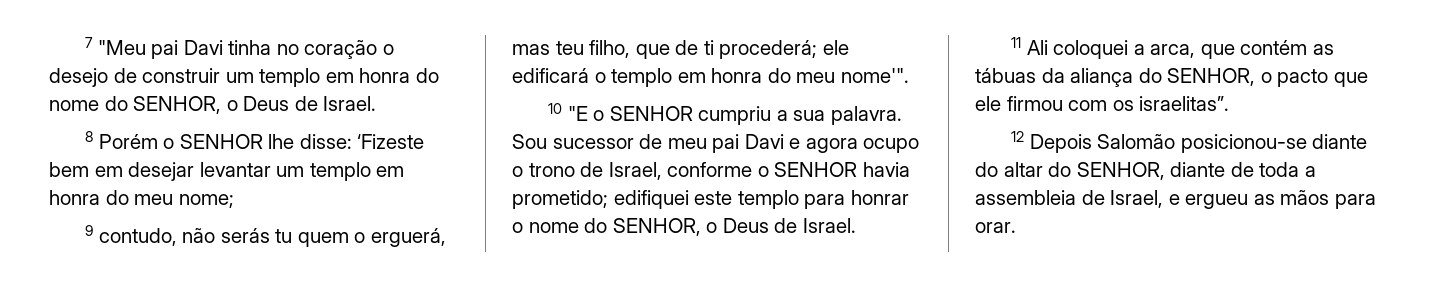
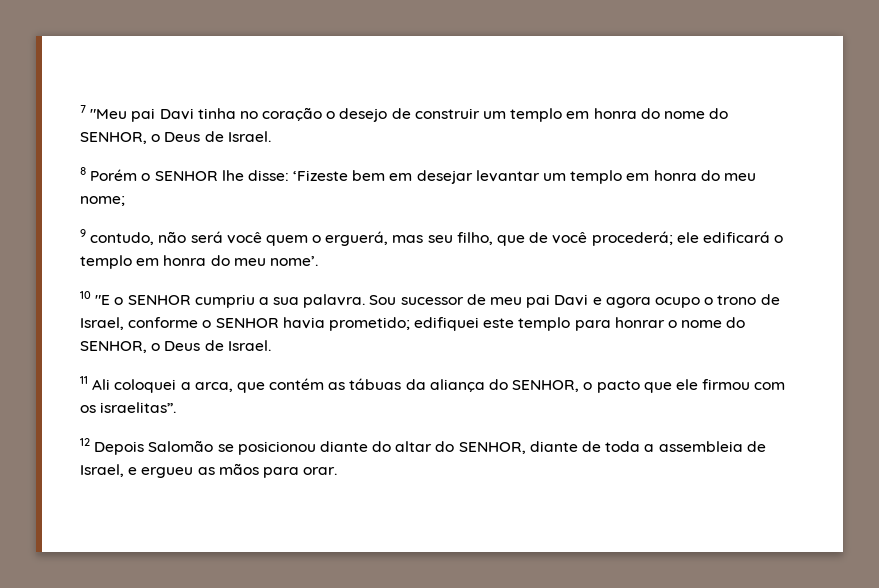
[220,228,293,243] serás tu -> [190,231,262,244] será você
[555,41,584,55] teu -> [427,235,453,243] seu
[703,40,714,55] ti -> [552,232,588,244] você
[840,68,909,83] nome'". -> [269,256,318,266] nome’.
[1180,134,1307,153] posicionou-se -> [217,441,316,455] se posicionou

